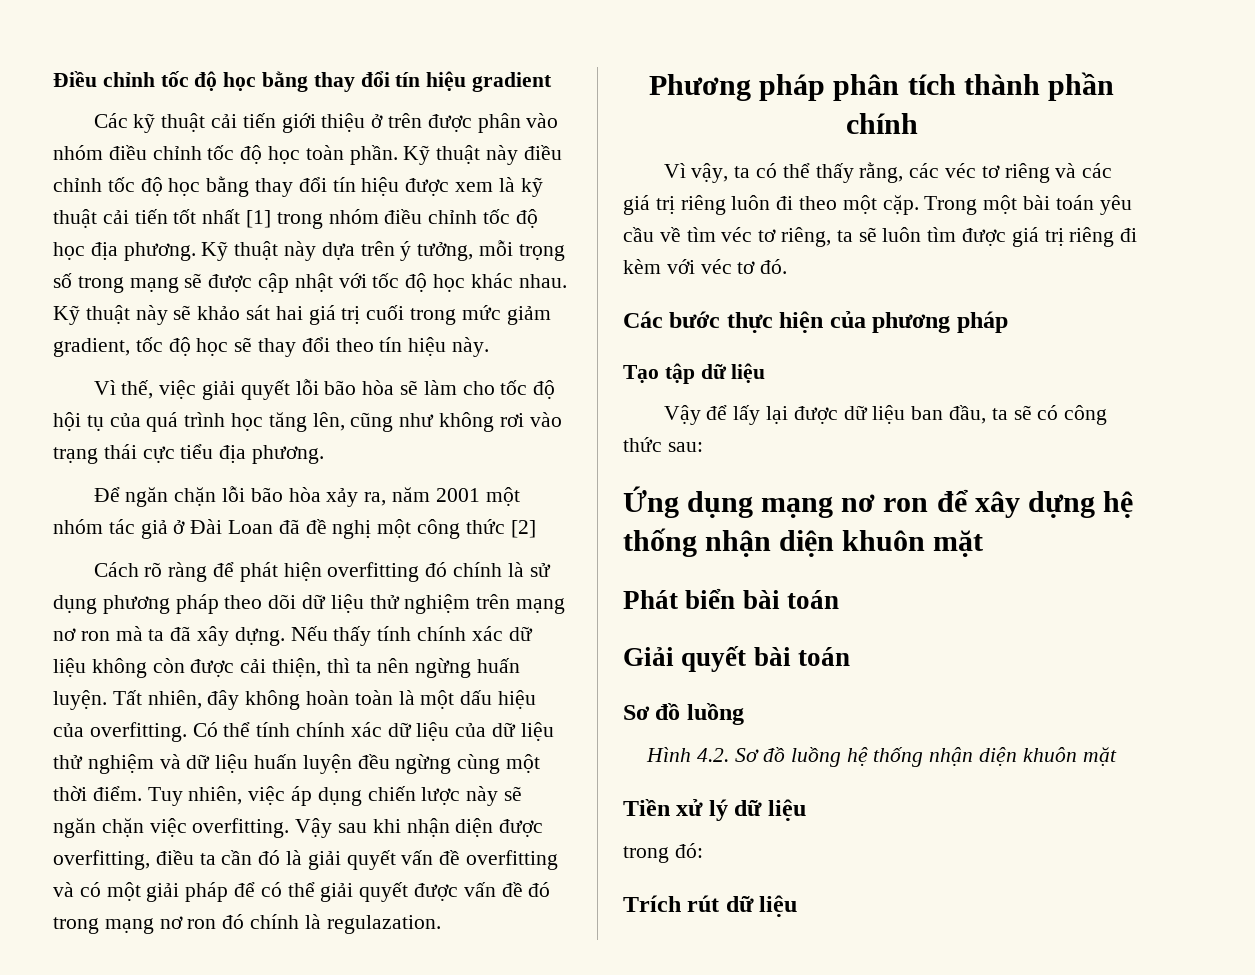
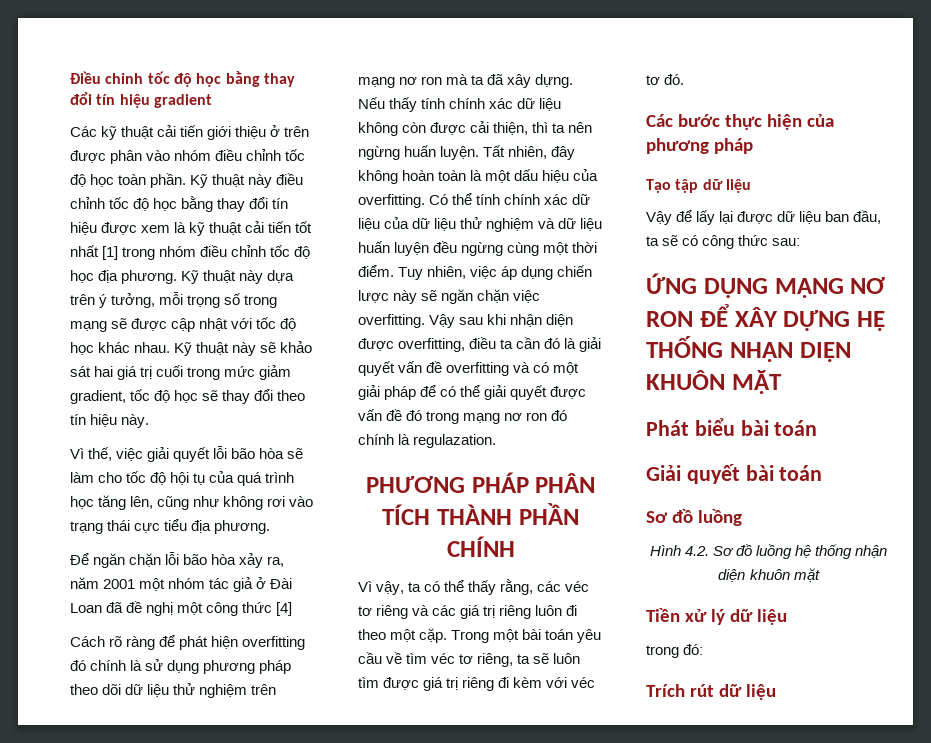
[510,520,536,538] [2] -> [276,602,293,616] [4]
[649,72,1114,101] [845,113,918,134] Phương pháp phân tích thành phần chính -> [365,472,596,493] [382,503,579,525] [446,536,515,557] PHƯƠNG PHÁP PHÂN TÍCH THÀNH PHẦN CHÍNH
[623,486,1133,518] [623,528,984,557] Ứng dụng mạng nơ ron để xây dựng hệ thống nhận diện khuôn mặt -> [646,273,886,298] [646,304,885,331] [646,336,851,362] [646,370,782,394] ỨNG DỤNG MẠNG NƠ RON ĐỂ XÂY DỰNG HỆ THỐNG NHẬN DIỆN KHUÔN MẶT
[685,588,736,609] biển -> [694,418,735,436] biểu

